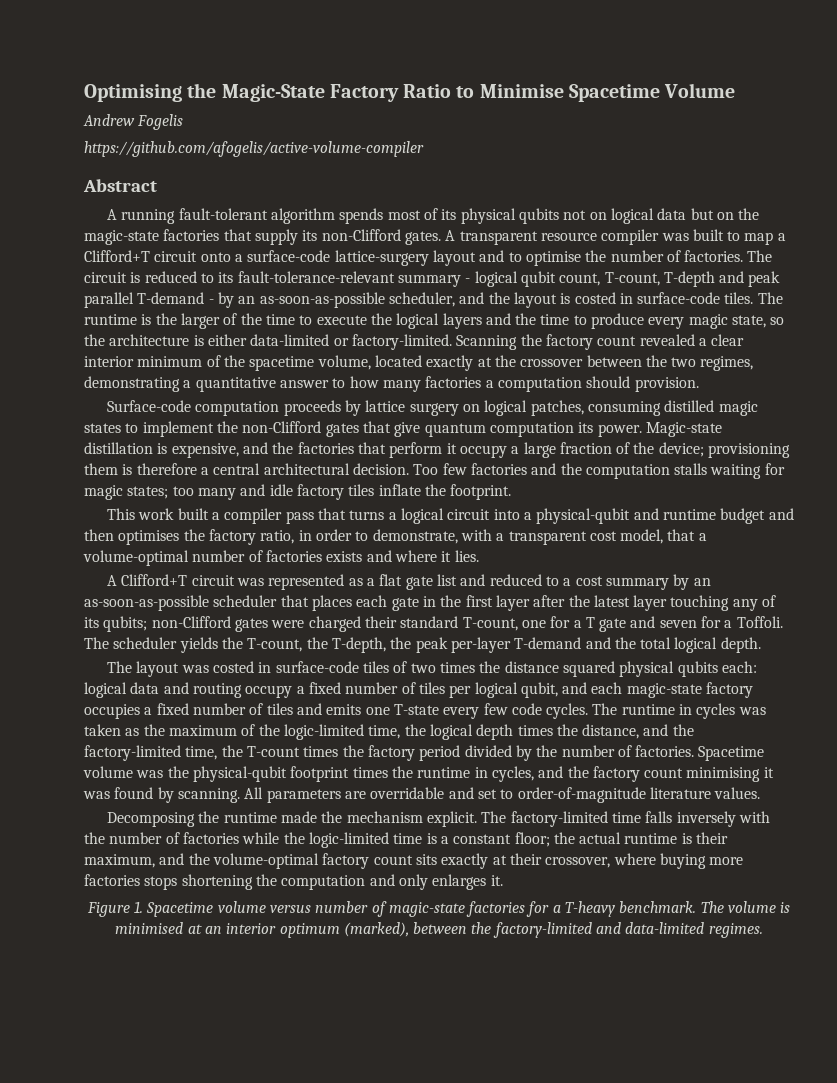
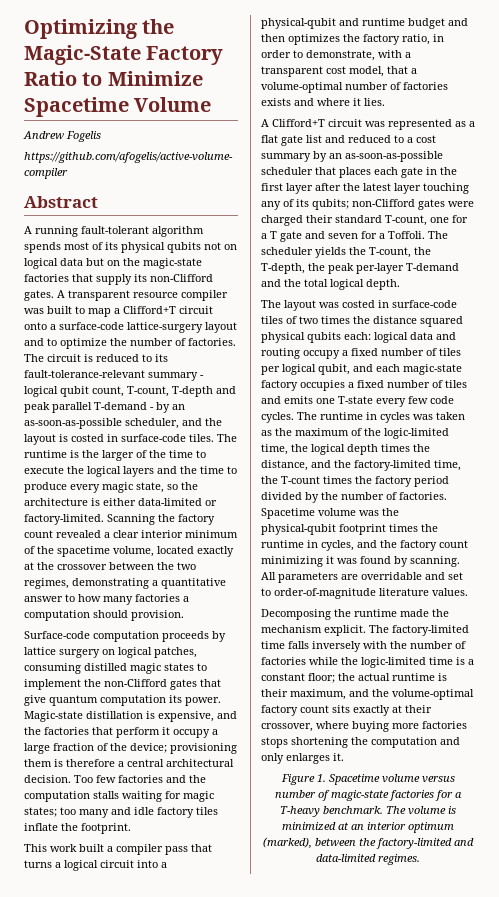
[84,84,182,102] Optimising -> [24,19,138,39] Optimizing
[479,84,564,98] Minimise -> [107,71,203,86] Minimize
[525,251,581,266] optimise -> [60,338,107,349] optimize
[118,530,180,545] optimises -> [288,34,340,45] optimizes
[686,767,761,782] minimising -> [261,556,323,567] minimizing
[115,922,184,934] minimised -> [282,822,336,830] minimized

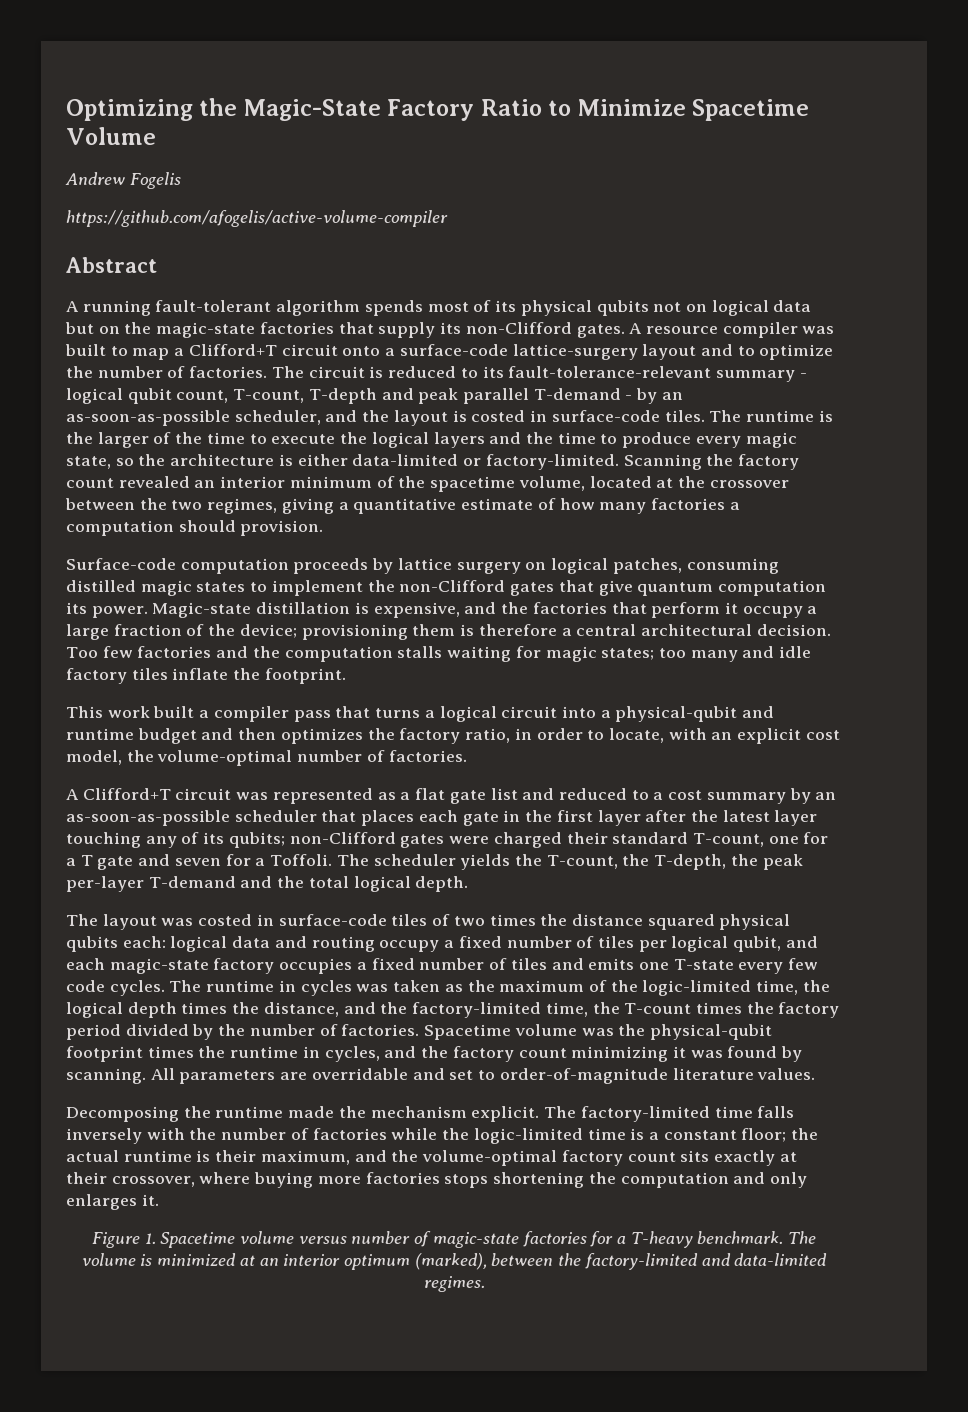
[68,290,130,301] transparent -> (643, 328) none
[104,530,139,538] a clear -> [194,480,216,488] an
[197,546,234,557] exactly -> (652, 482) none
[72,578,149,589] demonstrating -> [281,498,334,514] giving
[24,594,75,602] answer to -> [461,498,556,510] estimate of
[306,50,411,61] [261,66,417,77] [261,82,448,93] [261,98,385,106] demonstrate, with a transparent cost model, that a volume-optimal number of factories exists and where it lies. -> [608,728,840,744] [66,750,467,766] locate, with an explicit cost model, the volume-optimal number of factories.

